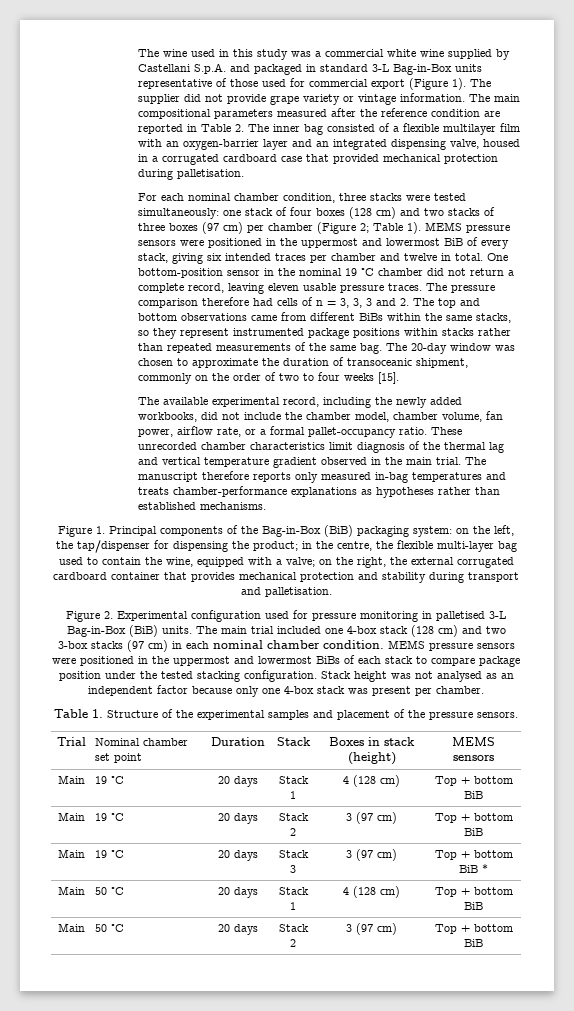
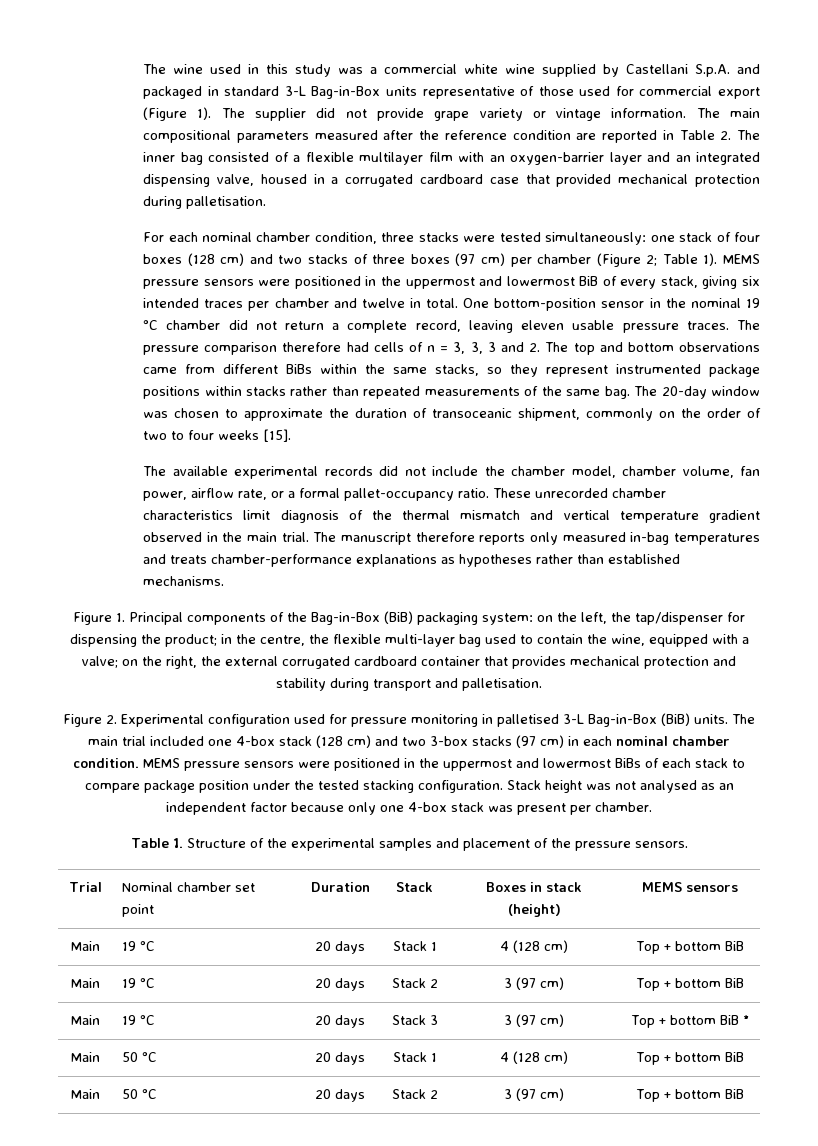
[282,397,462,408] [137,412,197,422] record, including the newly added workbooks, -> [324,466,373,476] records
[488,442,504,453] lag -> [460,510,521,520] mismatch

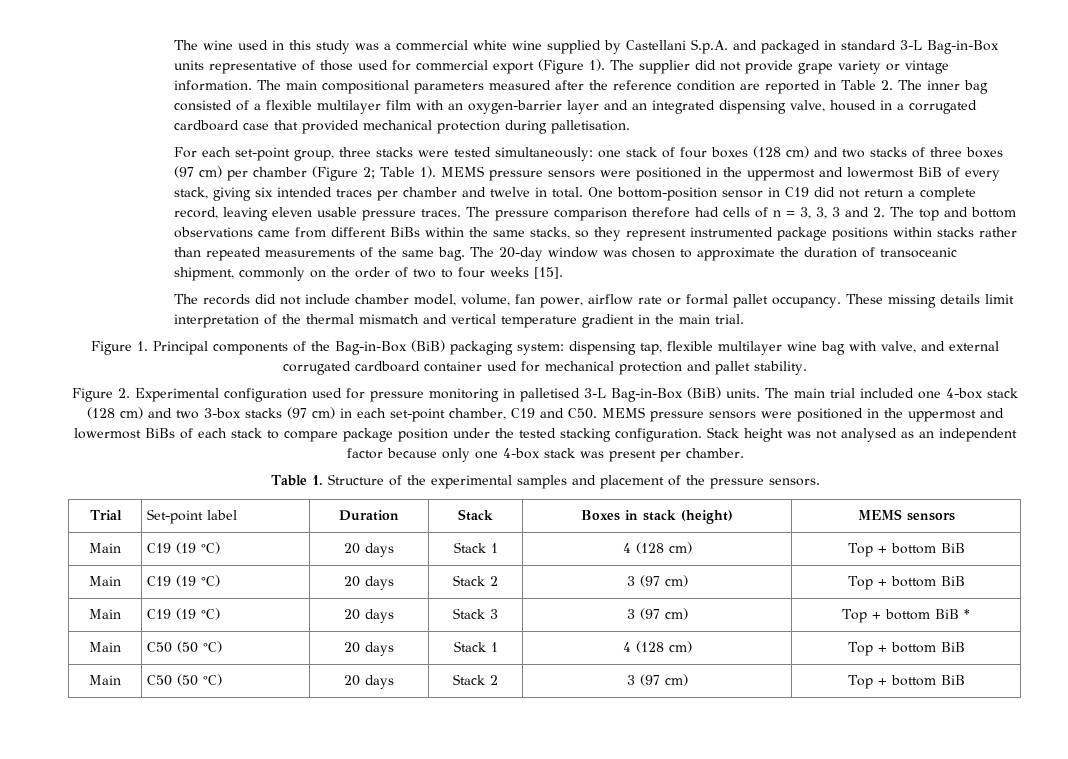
[202,232,377,244] nominal chamber condition, -> [235,147,335,161] set-point group,
[665,298,760,308] [143,320,221,330] the nominal 19 °C chamber -> [785,187,810,197] C19
[172,466,319,479] available experimental -> (199, 299) none
[484,466,505,476] the -> (351, 299) none
[622,466,677,476] chamber -> (457, 300) none
[238,488,667,501] [143,510,339,523] rate, or a formal pallet-occupancy ratio. These unrecorded chamber characteristics limit diagnosis -> [638,294,1015,308] [174,314,260,328] rate or formal pallet occupancy. These missing details limit interpretation
[143,532,203,542] observed -> (635, 321) none
[313,532,760,545] [143,554,681,567] [143,576,225,586] The manuscript therefore reports only measured in-bag temperatures and treats chamber-performance explanations as hypotheses rather than established mechanisms. -> (745, 319) none
[537,612,745,625] [69,634,749,647] [82,656,221,669] on the left, the tap/dispenser for dispensing the product; in the centre, the flexible multi-layer bag used to contain the wine, equipped with a valve; on the right, the -> [569,341,945,355] dispensing tap, flexible multilayer wine bag with valve, and
[484,656,566,669] that provides -> [487,361,541,372] used for
[276,678,542,691] stability during transport and palletisation. -> [715,361,808,375] pallet stability.
[616,736,730,746] [73,758,139,768] nominal chamber condition. -> [390,408,597,422] set-point chamber, C19 and C50.
[122,882,256,892] [122,904,155,917] Nominal chamber set point -> [146,509,237,524] Set-point label
[122,941,156,951] 19 °C -> [146,542,220,554] C19 (19 °C)
[122,978,156,988] 19 °C -> [146,575,220,587] C19 (19 °C)
[122,1015,156,1025] 19 °C -> [146,608,220,620] C19 (19 °C)
[122,1052,158,1062] 50 °C -> [146,641,222,653] C50 (50 °C)
[122,1089,158,1099] 50 °C -> [146,674,222,686] C50 (50 °C)

